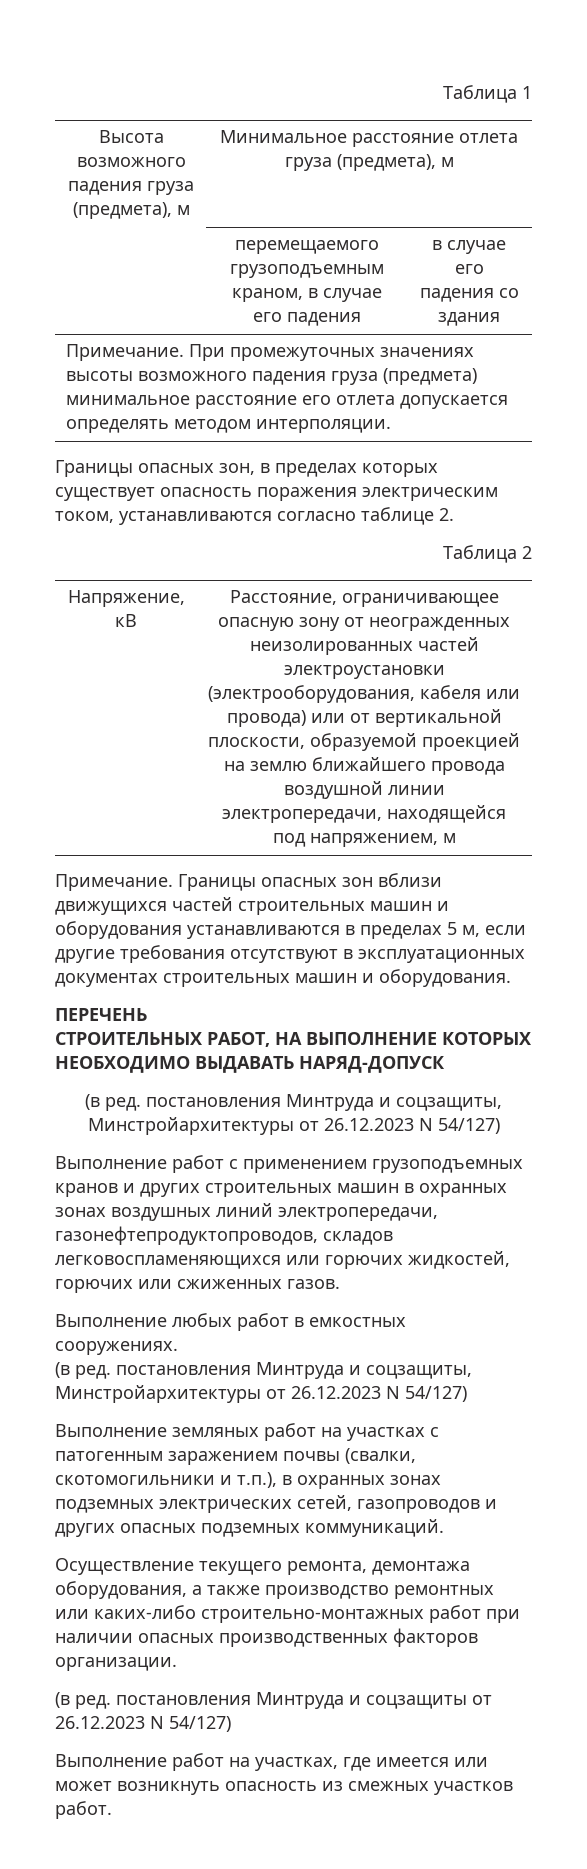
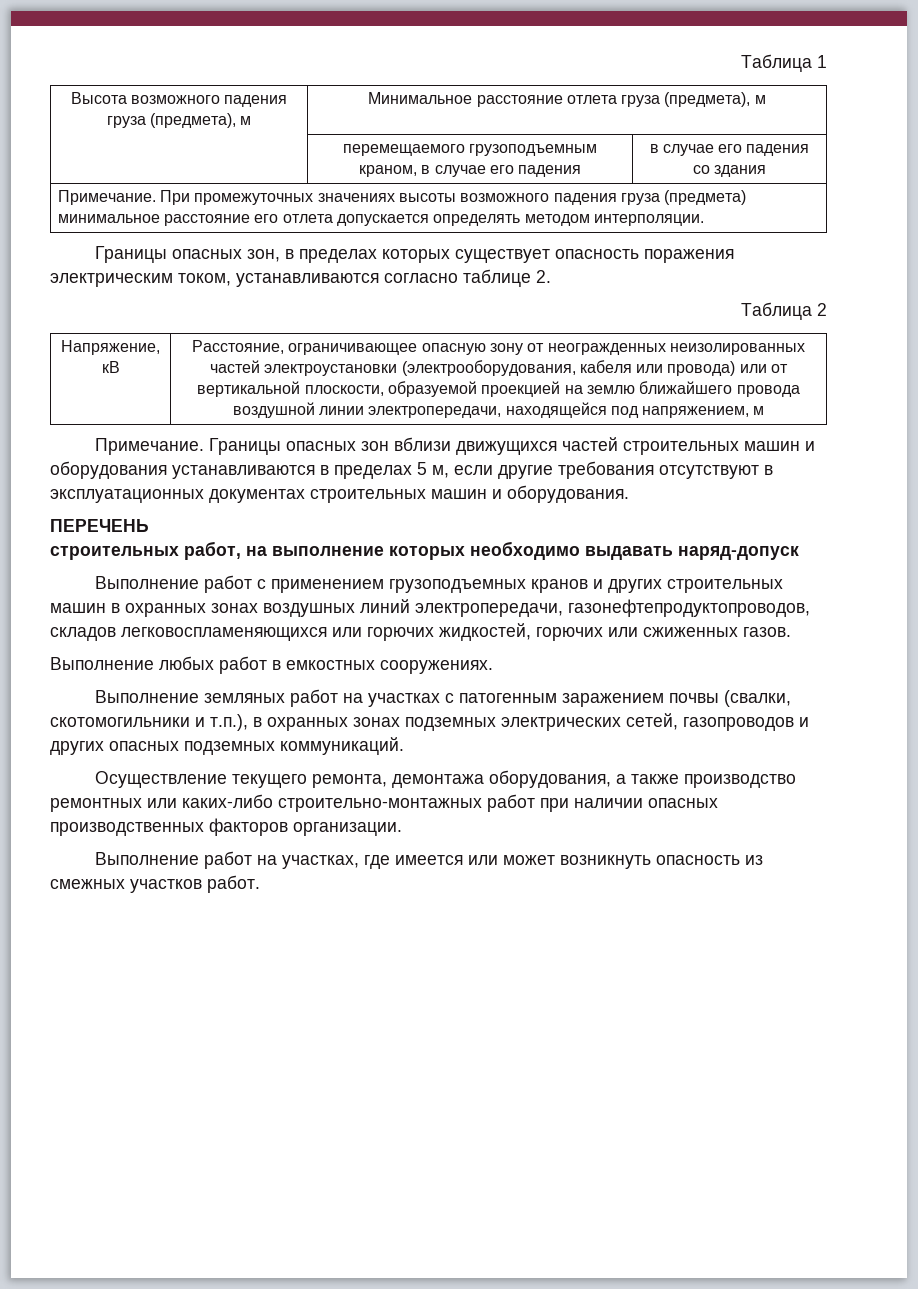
[55,1032,531,1047] [55,1056,445,1073] [85,1094,502,1111] [87,1117,500,1135] СТРОИТЕЛЬНЫХ РАБОТ, НА ВЫПОЛНЕНИЕ КОТОРЫХ НЕОБХОДИМО ВЫДАВАТЬ НАРЯД-ДОПУСК // (в ред. постановления Минтруда и соцзащиты, Минстройархитектуры от 26.12.2023 N 54/127) -> [50,541,799,560] строительных работ, на выполнение которых необходимо выдавать наряд-допуск
[55,1362,472,1379] [55,1385,467,1403] // (в ред. постановления Минтруда и соцзащиты, Минстройархитектуры от 26.12.2023 N 54/127) -> (493, 667) none
[55,1692,492,1709] [55,1716,231,1732] // (в ред. постановления Минтруда и соцзащиты от 26.12.2023 N 54/127) -> (402, 829) none

